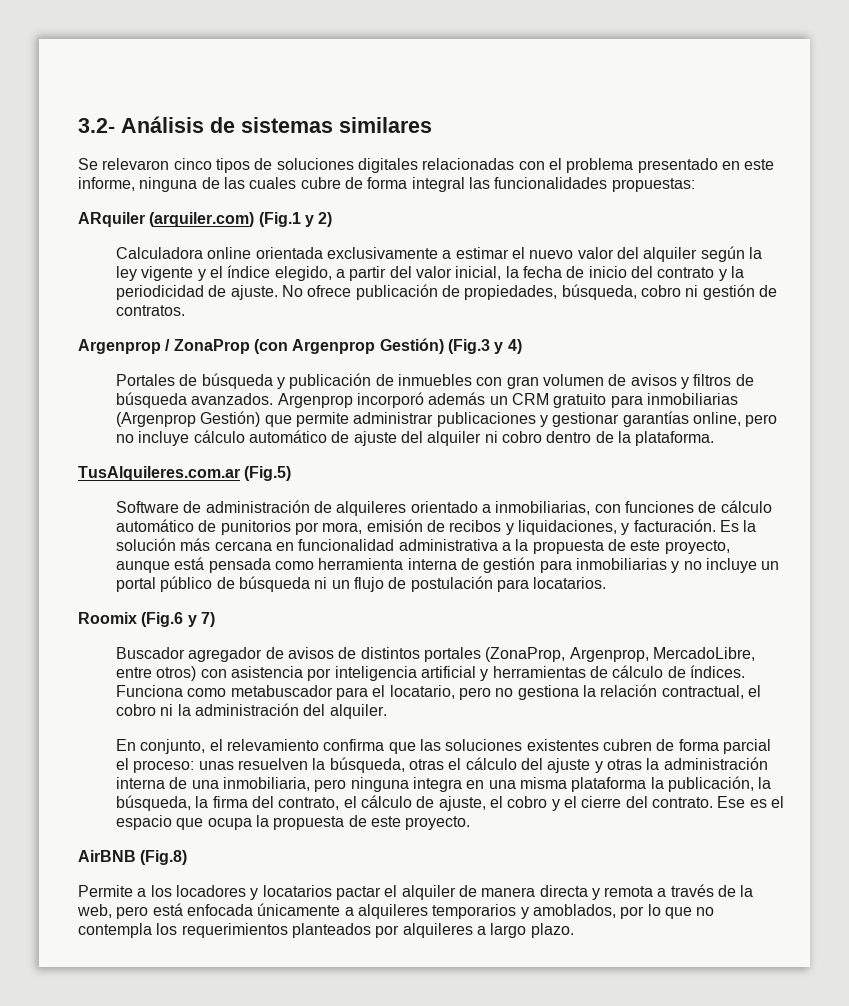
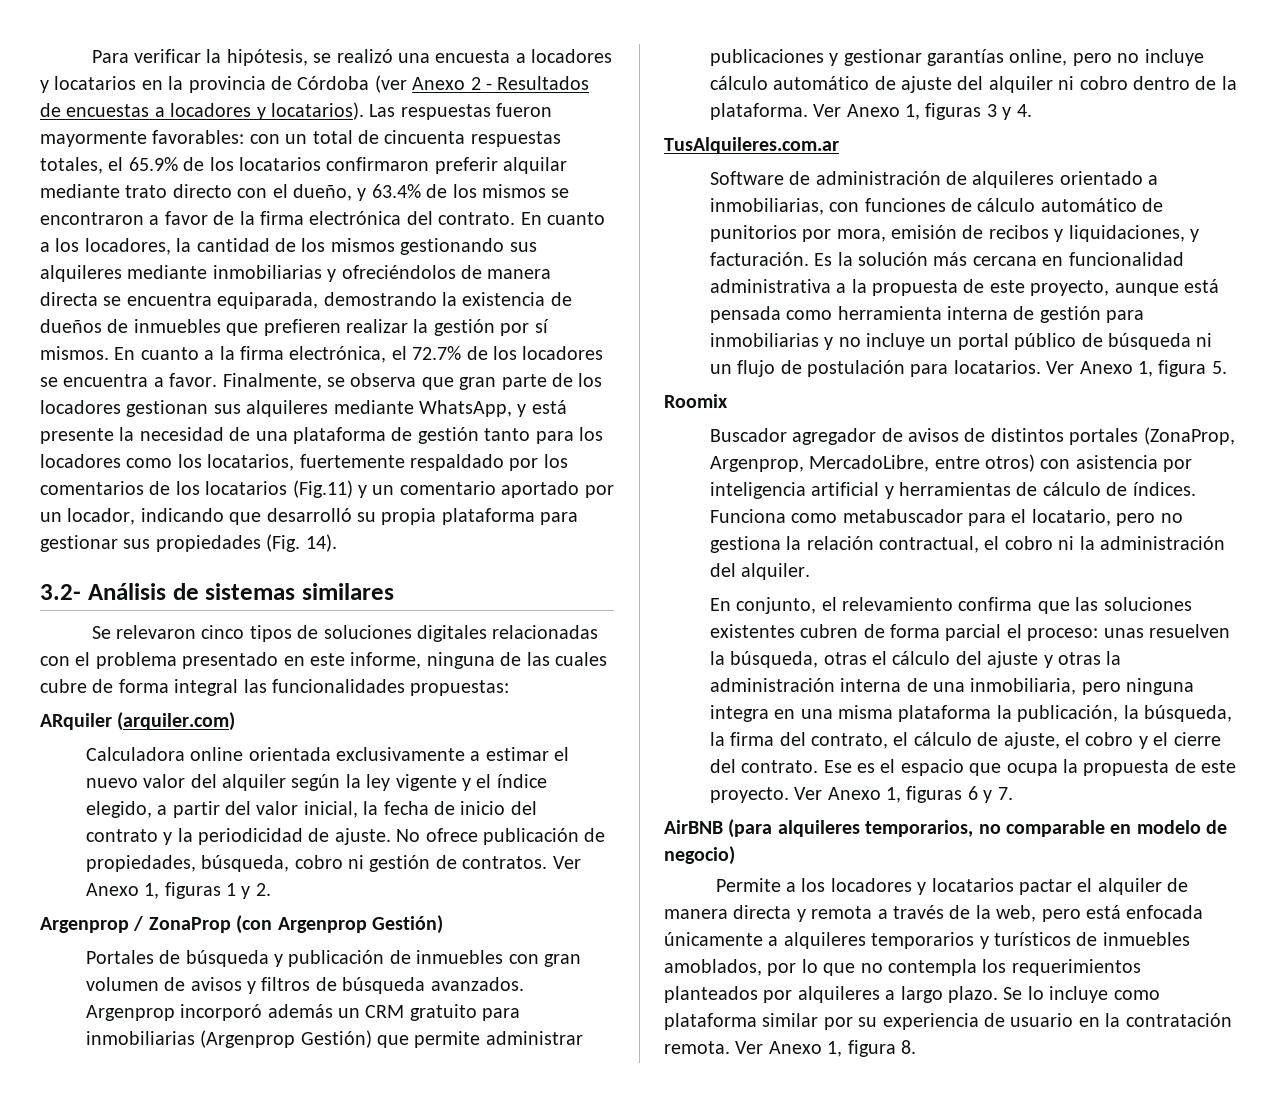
(78, 125) none -> [91,49,613,66] [40,75,590,93] [40,102,553,120] [40,130,561,147] [40,157,568,174] [40,184,570,201] [40,211,605,225] [40,238,537,255] [40,265,552,282] [40,292,572,309] [40,319,549,336] [40,346,604,363] [40,373,603,390] [40,400,567,417] [40,427,603,444] [40,454,568,471] [40,480,614,498] [40,508,579,525] [40,534,337,552] Para verificar la hipótesis, se realizó una encuesta a locadores y locatarios en la provincia de Córdoba (ver Anexo 2 - Resultados de encuestas a locadores y locatarios). Las respuestas fueron mayormente favorables: con un total de cincuenta respuestas totales, el 65.9% de los locatarios confirmaron preferir alquilar mediante trato directo con el dueño, y 63.4% de los mismos se encontraron a favor de la firma electrónica del contrato. En cuanto a los locadores, la cantidad de los mismos gestionando sus alquileres mediante inmobiliarias y ofreciéndolos de manera directa se encuentra equiparada, demostrando la existencia de dueños de inmuebles que prefieren realizar la gestión por sí mismos. En cuanto a la firma electrónica, el 72.7% de los locadores se encuentra a favor. Finalmente, se observa que gran parte de los locadores gestionan sus alquileres mediante WhatsApp, y está presente la necesidad de una plataforma de gestión tanto para los locadores como los locatarios, fuertemente respaldado por los comentarios de los locatarios (Fig.11) y un comentario aportado por un locador, indicando que desarrolló su propia plataforma para gestionar sus propiedades (Fig. 14). //
[258,212,333,227] (Fig.1 y 2) -> (236, 721) none
(186, 310) none -> [552,856,581,869] [85,882,271,899] Ver Anexo 1, figuras 1 y 2.
[447,339,522,354] (Fig.3 y 4) -> (443, 924) none
(715, 438) none -> [813,103,1032,120] Ver Anexo 1, figuras 3 y 4.
[244,466,292,481] (Fig.5) -> (839, 145) none
[78,612,215,627] // Roomix (Fig.6 y 7) -> [1046,360,1227,377] [664,394,728,408] Ver Anexo 1, figura 5. // Roomix
[78,850,188,865] // AirBNB (Fig.8) -> [794,786,1013,803] [664,819,1228,838] [664,846,735,865] Ver Anexo 1, figuras 6 y 7. // AirBNB (para alquileres temporarios, no comparable en modelo de negocio)
(529, 913) none -> [994,932,1190,946] turísticos de inmuebles
(574, 930) none -> [1003,986,1160,1003] [664,1013,1232,1030] [664,1040,916,1057] Se lo incluye como plataforma similar por su experiencia de usuario en la contratación remota. Ver Anexo 1, figura 8.

